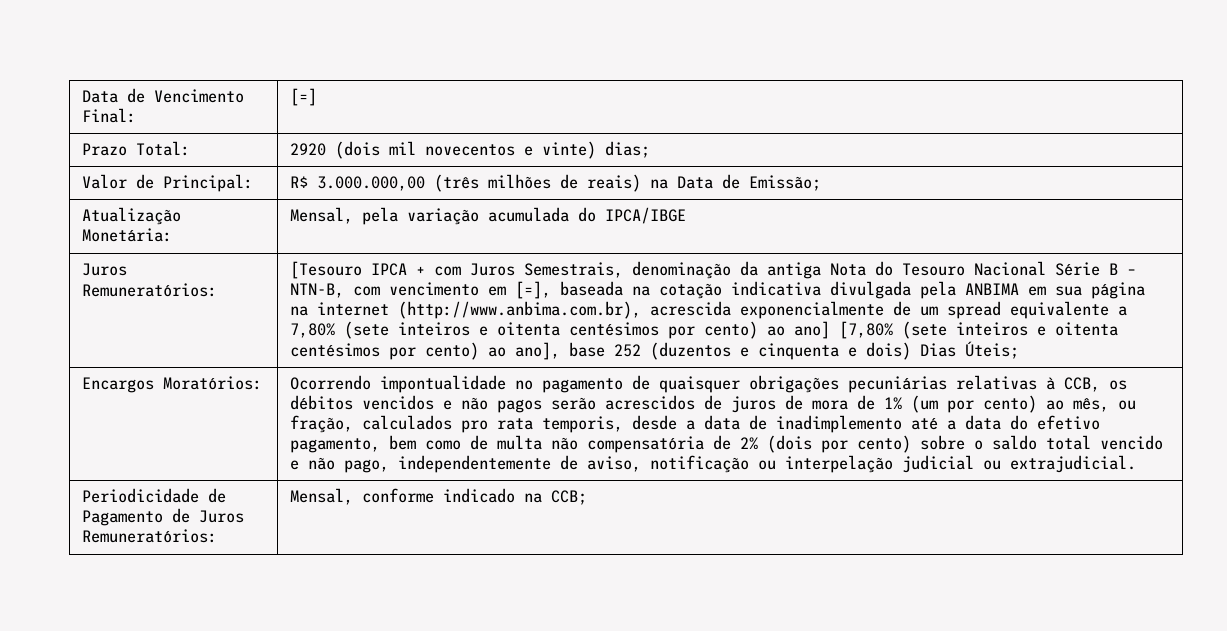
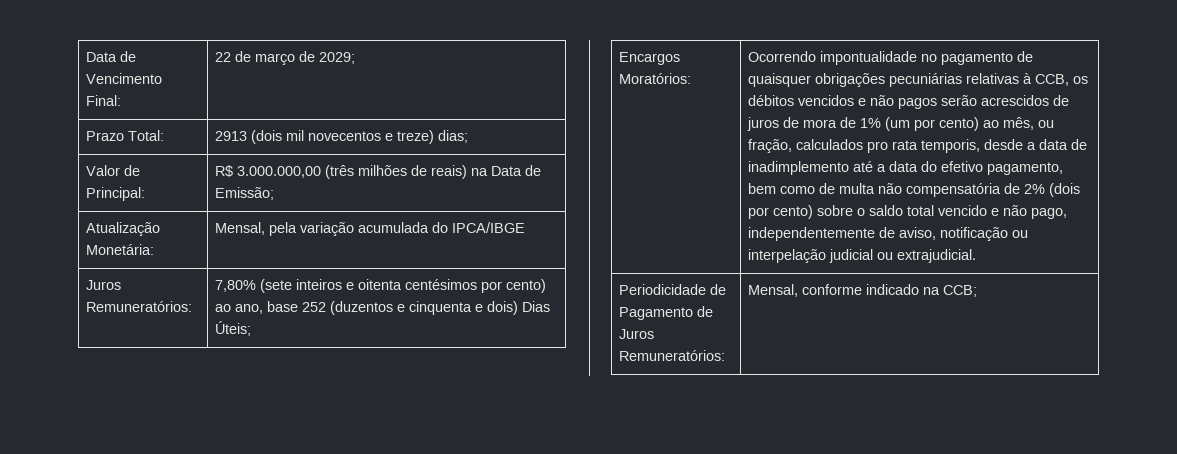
[290,88,318,106] [=] -> [214,51,355,65] 22 de março de 2029;
[290,143,327,156] 2920 -> [214,131,247,141] 2913
[542,141,597,159] vinte) -> [396,130,434,144] treze)
[290,261,1137,279] [290,281,1146,299] [290,301,1128,319] [Tesouro IPCA + com Juros Semestrais, denominação da antiga Nota do Tesouro Nacional Série B – NTN-B, com vencimento em [=], baseada na cotação indicativa divulgada pela ANBIMA em sua página na internet (http://www.anbima.com.br), acrescida exponencialmente de um spread equivalente a -> (192, 306) none
[794,321,1119,339] [290,342,561,360] ano] [7,80% (sete inteiros e oitenta centésimos por cento) ao ano], -> [234,304,263,314] ano,

